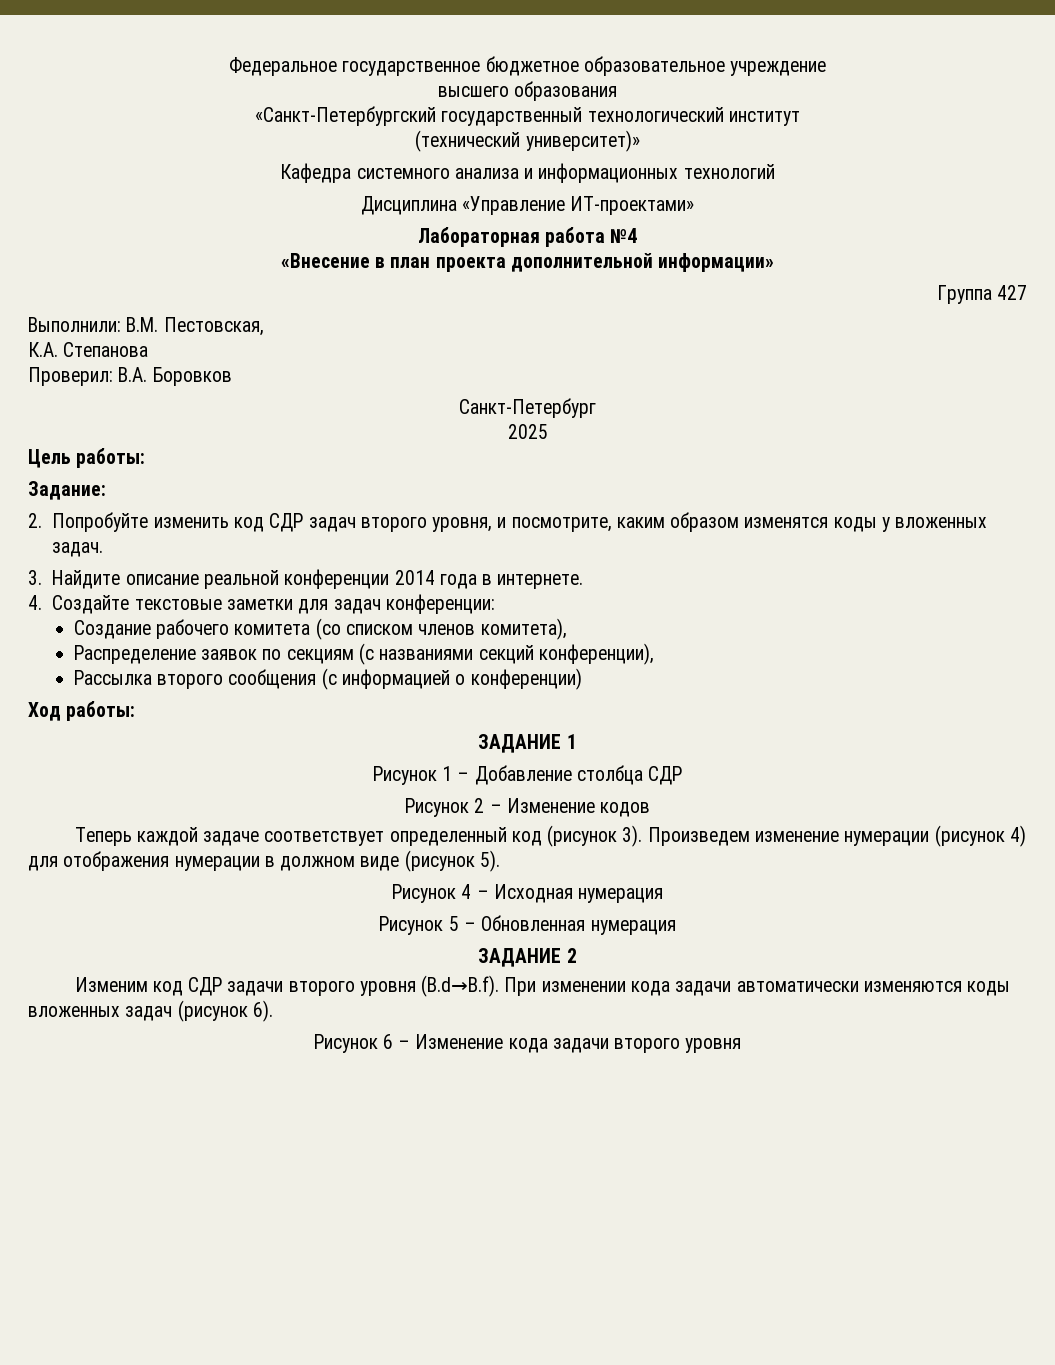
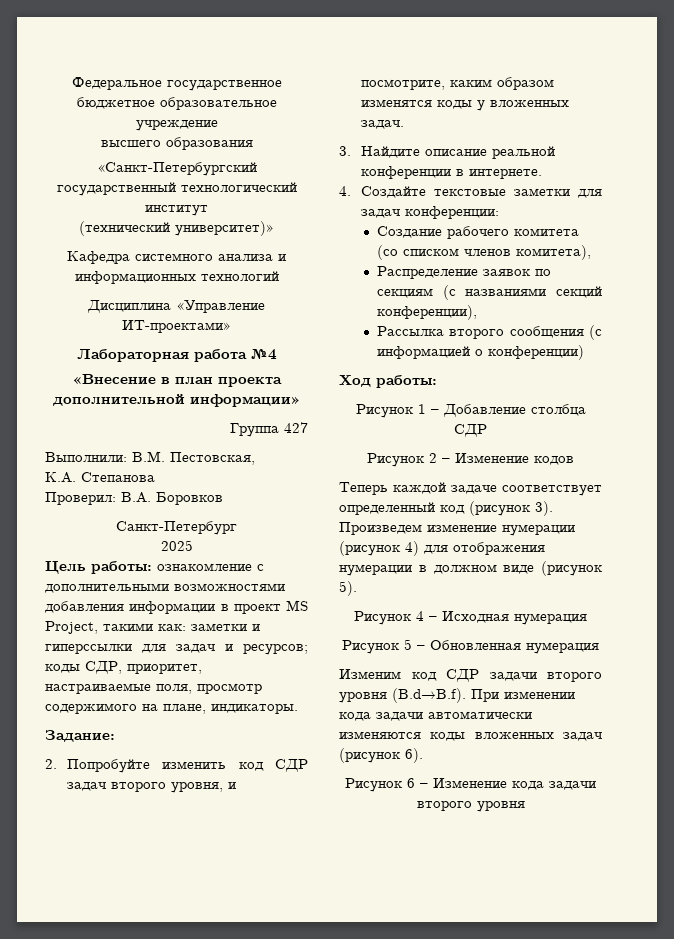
(146, 458) none -> [157,563,264,571] [45,583,285,593] [45,600,308,614] [45,621,260,634] [45,644,308,655] [45,661,202,674] [45,683,262,694] [45,703,298,714] ознакомление с дополнительными возможностями добавления информации в проект MS Project, такими как: заметки и гиперссылки для задач и ресурсов; коды СДР, приоритет, настраиваемые поля, просмотр содержимого на плане, индикаторы.
[394,570,477,589] 2014 года -> (451, 172) none
[478,734,577,753] // ЗАДАНИЕ 1 -> (437, 381) none
[478,948,577,967] // ЗАДАНИЕ 2 -> (599, 648) none

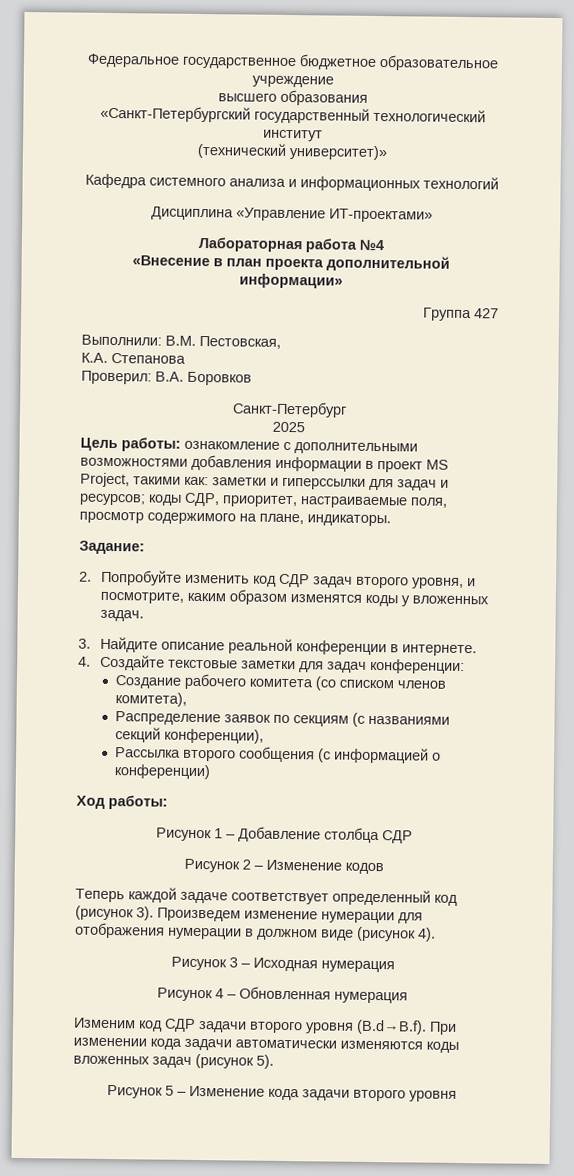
[339,541,419,556] (рисунок 4) -> (395, 917) none
[339,581,357,596] [354,611,424,625] 5). // Рисунок 4 -> [417,927,436,942] [170,956,238,971] 4). // Рисунок 3
[404,639,412,650] 5 -> [215,988,224,999] 4
[405,748,423,763] [345,778,415,792] 6). // Рисунок 6 -> [256,1054,274,1069] [106,1084,174,1099] 5). // Рисунок 5

